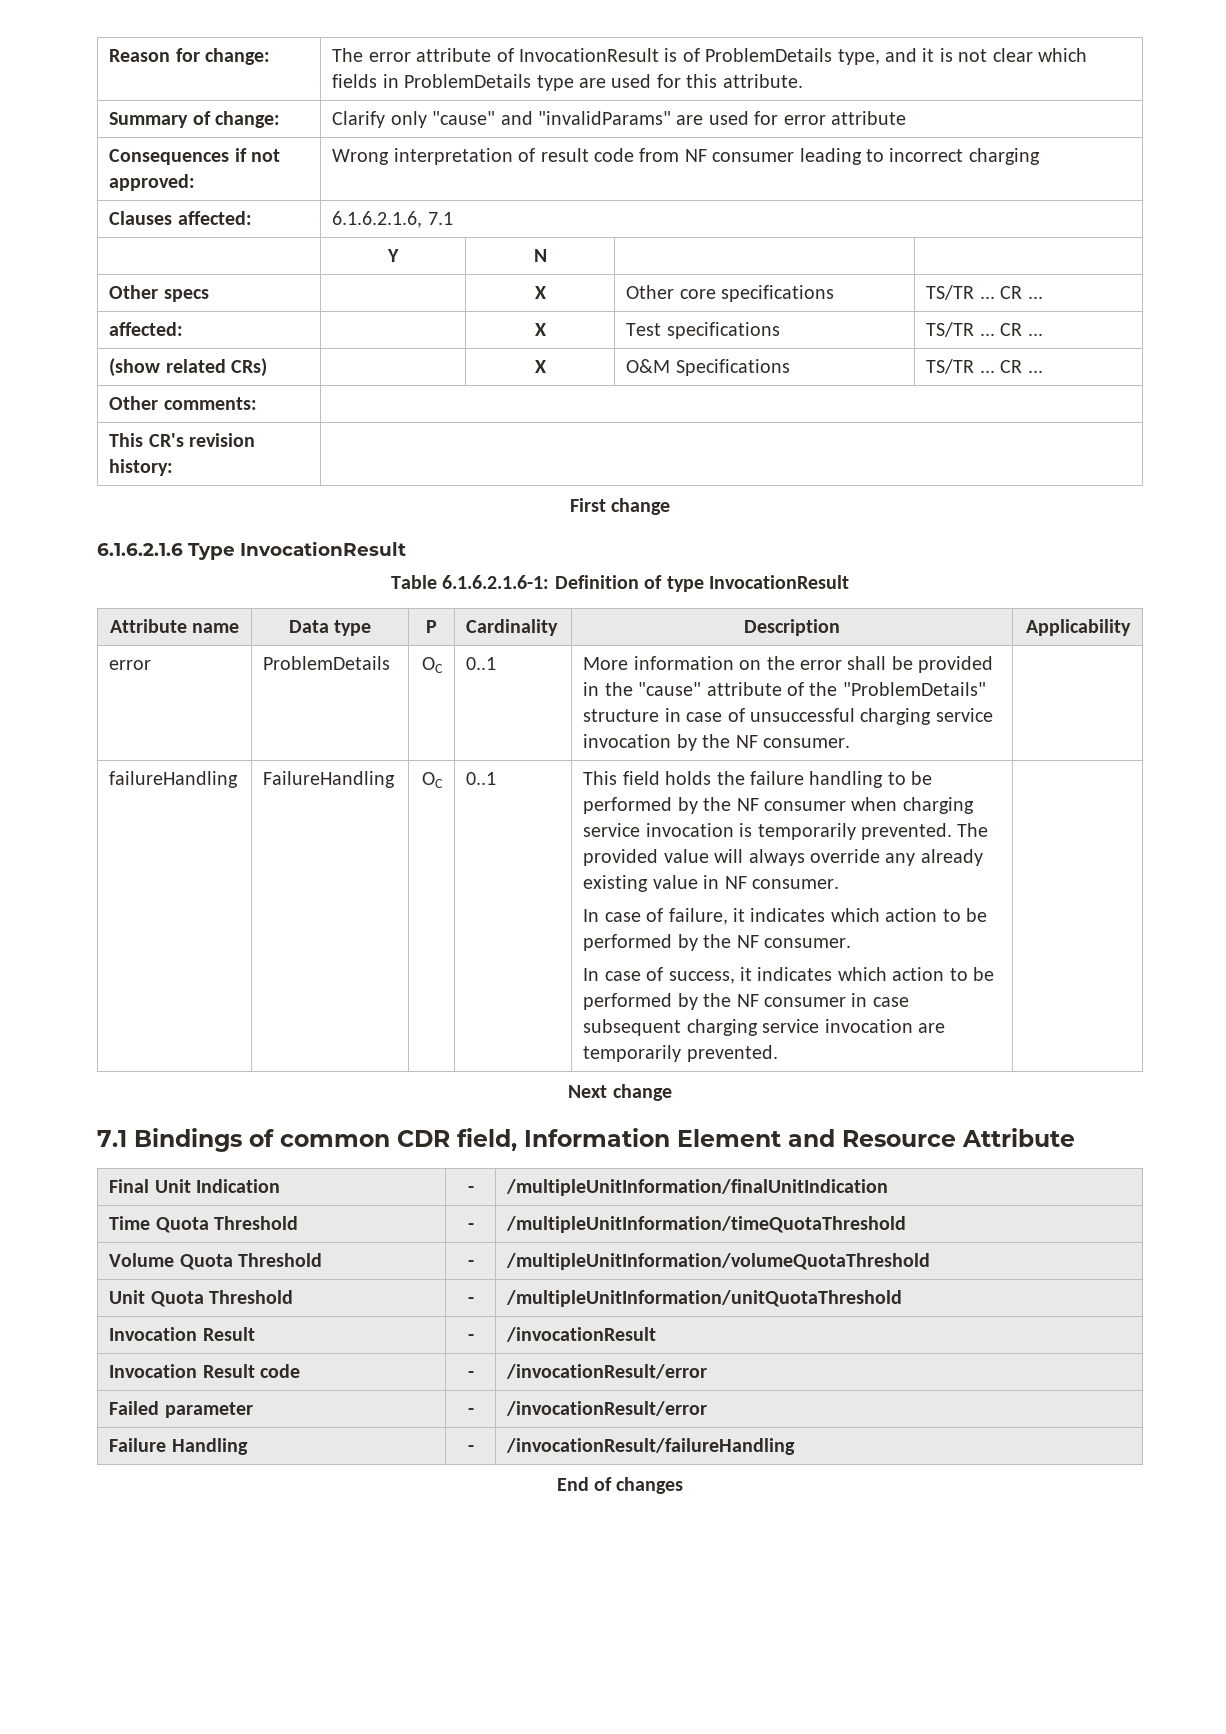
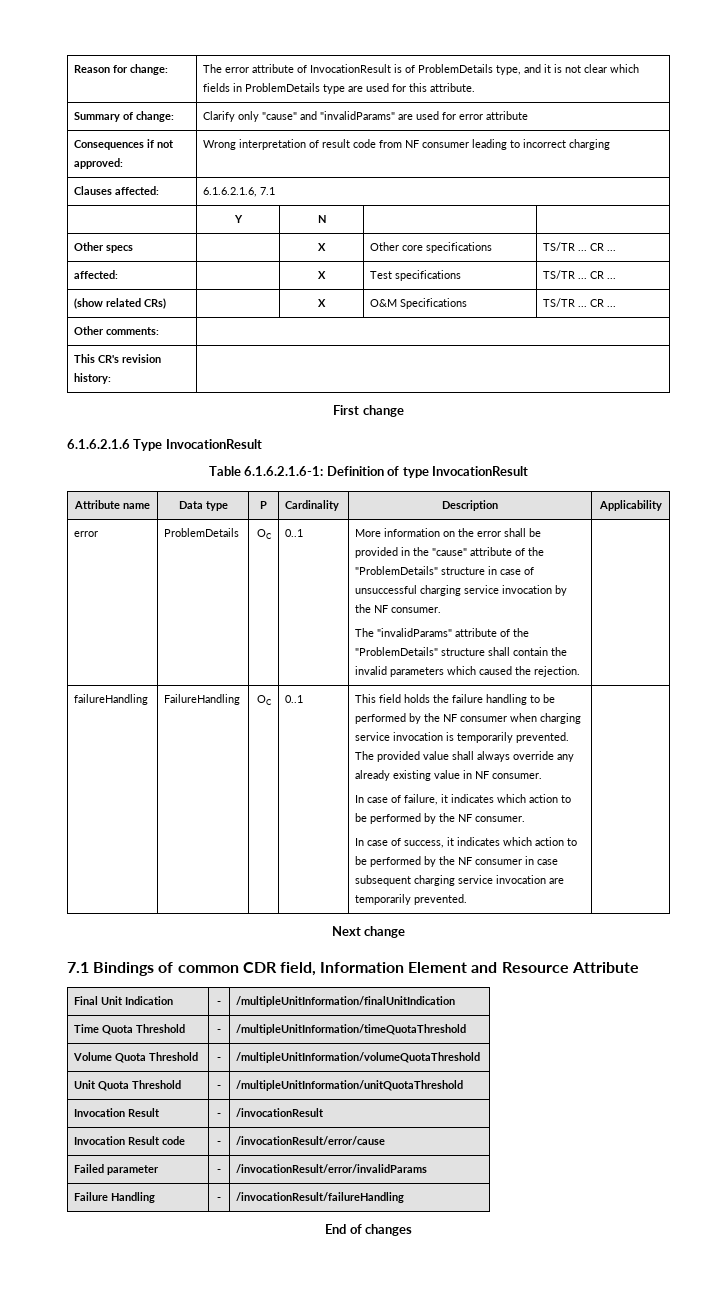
(851, 743) none -> [355,628,530,637] [355,647,568,656] [355,666,581,677] // The "invalidParams" attribute of the "ProblemDetails" structure shall contain the invalid parameters which caused the rejection.
[714,849,744,863] will -> [452,751,475,760] shall
[506,1364,708,1379] /invocationResult/error -> [236,1136,386,1145] /invocationResult/error/cause
[506,1401,708,1416] /invocationResult/error -> [236,1164,428,1173] /invocationResult/error/invalidParams

